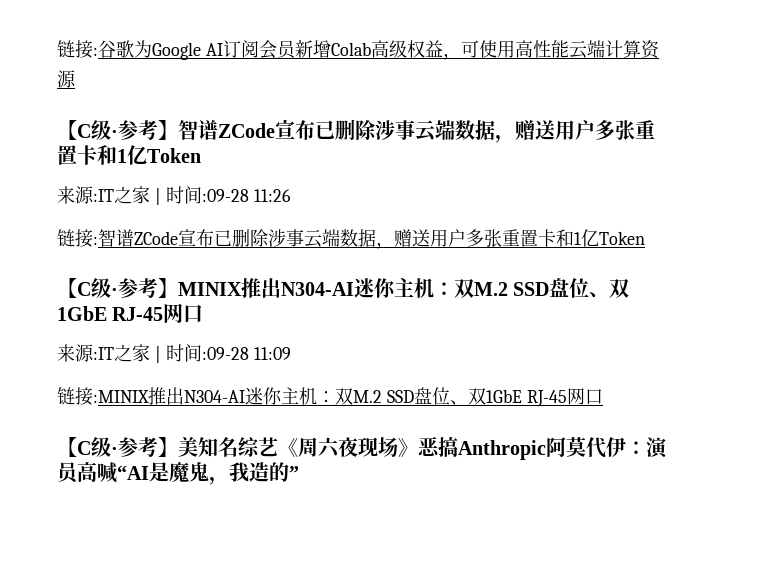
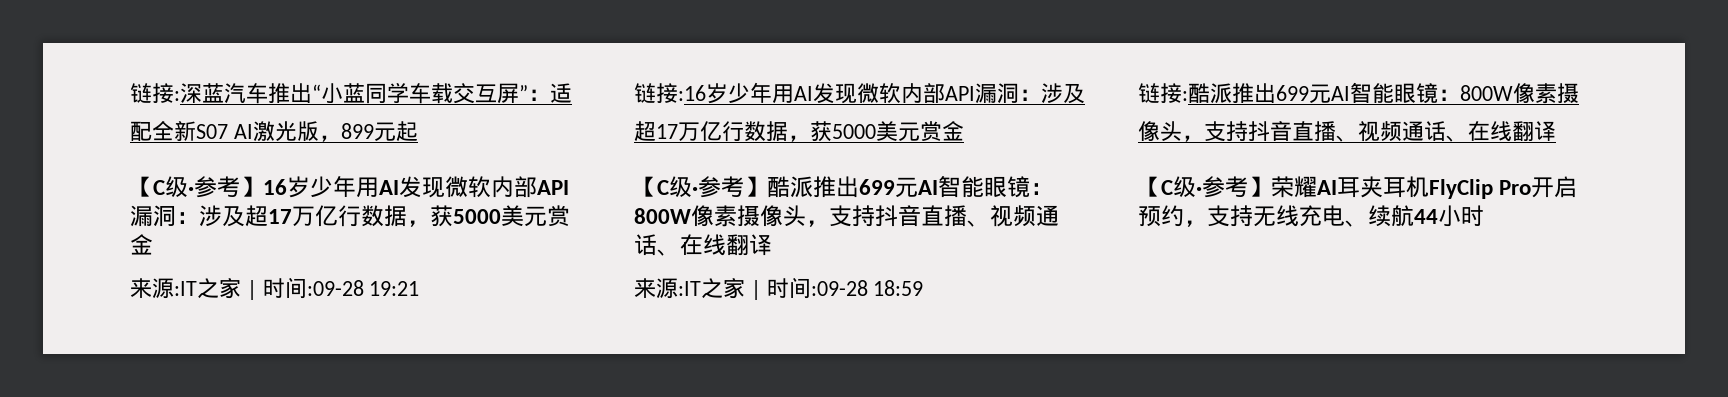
[57,40,660,60] [57,70,76,88] [57,119,655,143] [57,145,201,165] [57,186,291,205] [57,229,645,249] [57,278,630,298] [57,303,204,323] [57,344,291,363] [57,387,603,407] [57,436,669,460] [57,462,299,485] 链接:谷歌为Google AI订阅会员新增Colab高级权益，可使用高性能云端计算资源 // 【C级·参考】智谱ZCode宣布已删除涉事云端数据，赠送用户多张重置卡和1亿Token // 来源:IT之家 | 时间:09-28 11:26 // 链接:智谱ZCode宣布已删除涉事云端数据，赠送用户多张重置卡和1亿Token // 【C级·参考】MINIX推出N304-AI迷你主机：双M.2 SSD盘位、双1GbE RJ-45网口 // 来源:IT之家 | 时间:09-28 11:09 // 链接:MINIX推出N304-AI迷你主机：双M.2 SSD盘位、双1GbE RJ-45网口 // 【C级·参考】美知名综艺《周六夜现场》恶搞Anthropic阿莫代伊：演员高喊“AI是魔鬼，我造的” -> [130,83,572,104] [130,121,418,142] [130,176,569,198] [130,205,570,227] [130,234,153,255] [130,277,420,300] [634,82,1085,104] [634,121,964,142] [634,176,1053,198] [634,205,1059,227] [634,234,772,256] [634,277,924,300] [1138,82,1579,104] [1138,121,1556,142] [1138,176,1578,199] [1138,205,1484,227] 链接:深蓝汽车推出“小蓝同学车载交互屏”：适配全新S07 AI激光版，899元起 // 【C级·参考】16岁少年用AI发现微软内部API漏洞：涉及超17万亿行数据，获5000美元赏金 // 来源:IT之家 | 时间:09-28 19:21 // 链接:16岁少年用AI发现微软内部API漏洞：涉及超17万亿行数据，获5000美元赏金 // 【C级·参考】酷派推出699元AI智能眼镜：800W像素摄像头，支持抖音直播、视频通话、在线翻译 // 来源:IT之家 | 时间:09-28 18:59 // 链接:酷派推出699元AI智能眼镜：800W像素摄像头，支持抖音直播、视频通话、在线翻译 // 【C级·参考】荣耀AI耳夹耳机FlyClip Pro开启预约，支持无线充电、续航44小时

